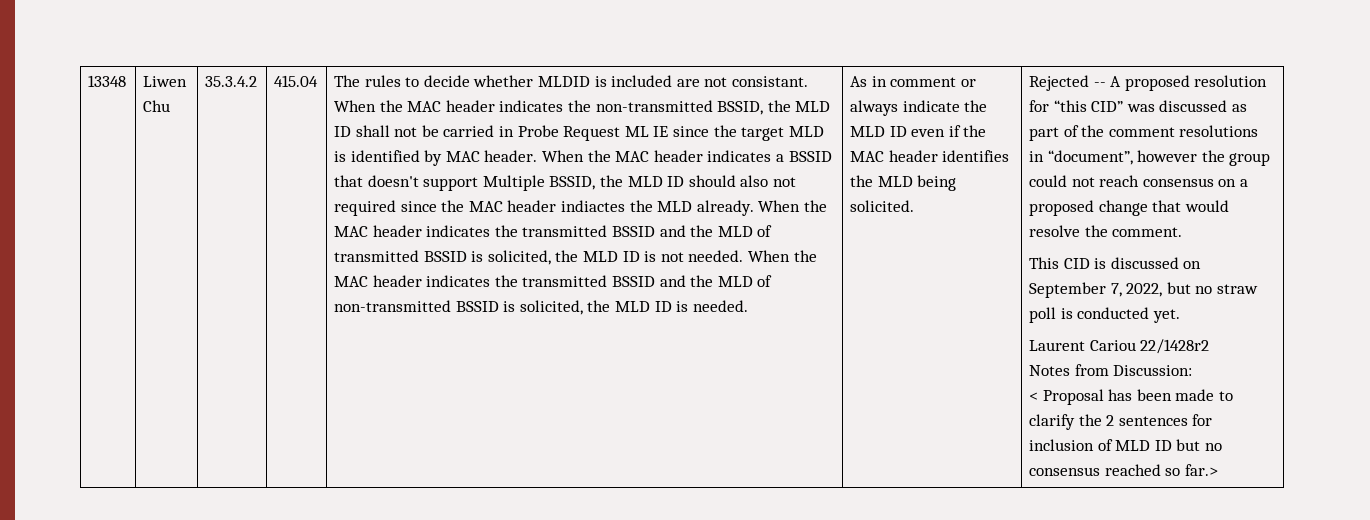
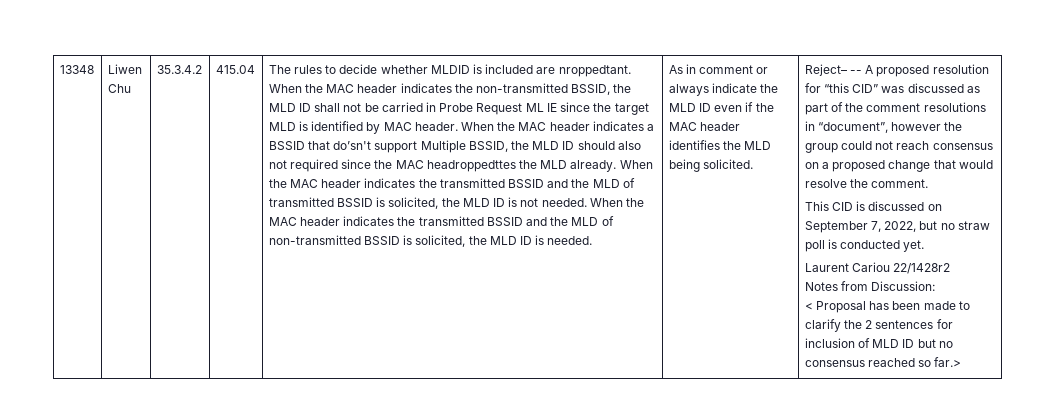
[704,76,808,87] not consistant. -> [558,65,631,77] nroppedtant.
[367,175,419,187] doesn't -> [333,141,372,150] do’sn't
[507,200,625,212] header indiactes -> [426,160,516,172] headroppedttes
[1029,75,1090,91] Rejected -> [804,64,847,76] Reject–

